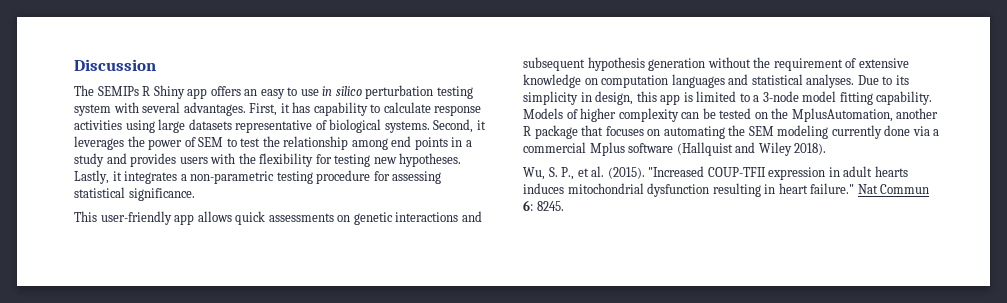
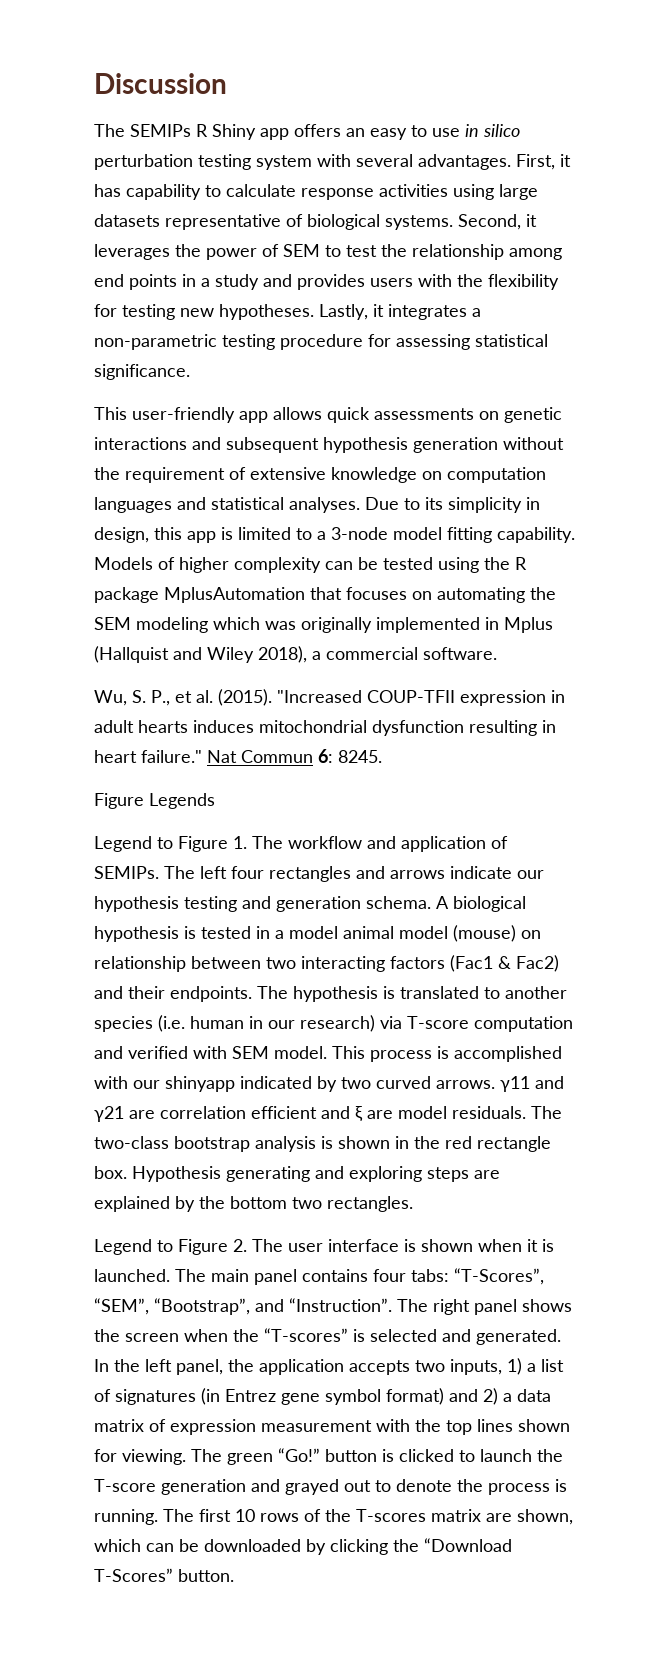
[754,108,939,122] on the MplusAutomation, another -> [438,557,510,573] using the
(578, 132) none -> [164,587,305,603] MplusAutomation
[831,125,940,139] [523,142,827,156] currently done via a commercial Mplus software (Hallquist and Wiley 2018). -> [213,617,553,633] [94,646,497,663] which was originally implemented in Mplus (Hallquist and Wiley 2018), a commercial software.
(564, 206) none -> [94,793,215,809] [94,836,508,852] [94,866,544,882] [94,896,526,912] [94,925,541,942] [94,955,559,972] [94,986,567,1002] [94,1015,573,1032] [94,1046,562,1062] [94,1076,564,1092] [94,1106,562,1122] [94,1136,551,1152] [94,1166,500,1182] [94,1196,413,1212] [94,1239,554,1255] [94,1268,544,1285] [94,1298,572,1315] [94,1328,561,1345] [94,1358,564,1375] [94,1388,551,1405] [94,1419,570,1435] [94,1448,563,1465] [94,1479,567,1495] [94,1509,573,1525] [94,1538,512,1555] [94,1568,234,1582] // Figure Legends // Legend to Figure 1. The workflow and application of SEMIPs. The left four rectangles and arrows indicate our hypothesis testing and generation schema. A biological hypothesis is tested in a model animal model (mouse) on relationship between two interacting factors (Fac1 & Fac2) and their endpoints. The hypothesis is translated to another species (i.e. human in our research) via T-score computation and verified with SEM model. This process is accomplished with our shinyapp indicated by two curved arrows. γ11 and γ21 are correlation efficient and ξ are model residuals. The two-class bootstrap analysis is shown in the red rectangle box. Hypothesis generating and exploring steps are explained by the bottom two rectangles. // Legend to Figure 2. The user interface is shown when it is launched. The main panel contains four tabs: “T-Scores”, “SEM”, “Bootstrap”, and “Instruction”. The right panel shows the screen when the “T-scores” is selected and generated. In the left panel, the application accepts two inputs, 1) a list of signatures (in Entrez gene symbol format) and 2) a data matrix of expression measurement with the top lines shown for viewing. The green “Go!” button is clicked to launch the T-score generation and grayed out to denote the process is running. The first 10 rows of the T-scores matrix are shown, which can be downloaded by clicking the “Download T-Scores” button.

